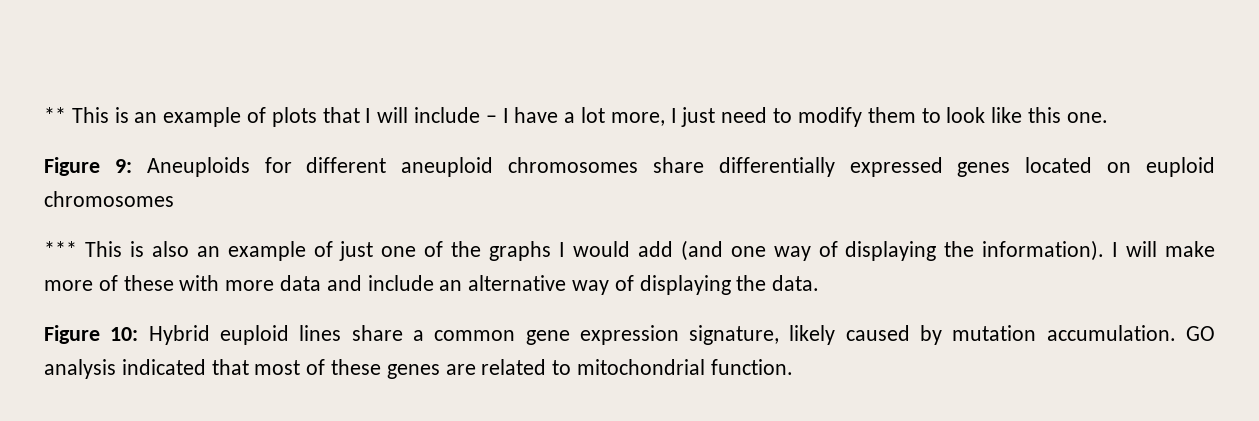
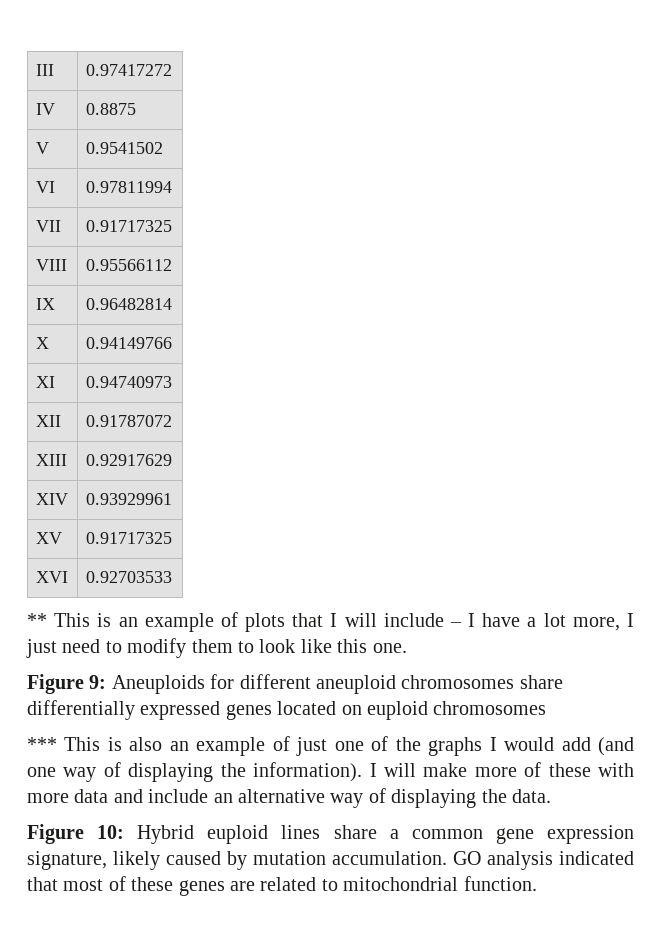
(44, 115) none -> [35,64,54,76] [85,64,172,76] [35,103,55,115] [85,103,136,115] [35,142,49,154] [85,142,163,154] [35,181,55,193] [85,181,172,193] [35,220,61,232] [85,220,172,232] [35,259,67,271] [85,259,172,271] [35,298,55,310] [85,298,172,310] [35,337,49,349] [85,337,172,349] [35,376,55,388] [85,376,172,388] [35,415,61,427] [85,415,172,427] [35,454,67,466] [85,454,172,466] [35,493,68,505] [85,493,172,505] [35,532,62,544] [85,532,172,544] [35,571,68,583] [85,571,172,583] III | 0.97417272 // IV | 0.8875 // V | 0.9541502 // VI | 0.97811994 // VII | 0.91717325 // VIII | 0.95566112 // IX | 0.96482814 // X | 0.94149766 // XI | 0.94740973 // XII | 0.91787072 // XIII | 0.92917629 // XIV | 0.93929961 // XV | 0.91717325 // XVI | 0.92703533 //

